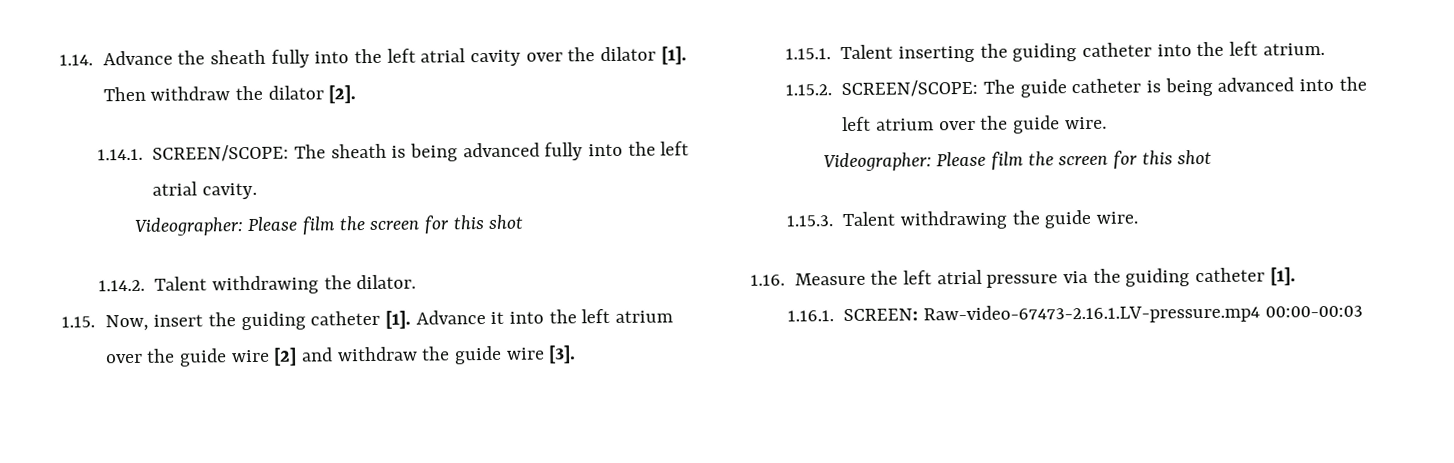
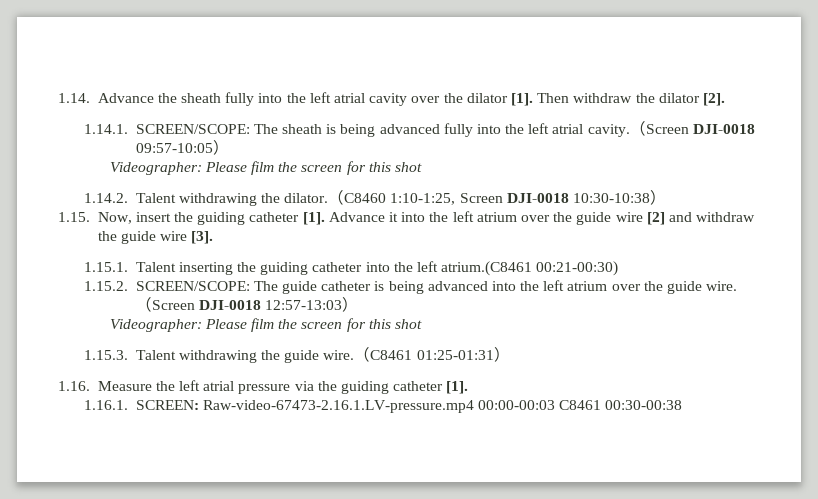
(258, 191) none -> [629,121,755,136] [135,140,229,155] （Screen DJI-0018 09:57-10:05）
(417, 282) none -> [328,190,666,205] （C8460 1:10-1:25, Screen DJI-0018 10:30-10:38）
[1262,42,1325,56] atrium. -> [441,261,619,276] atrium.(C8461 00:21-00:30)
(1107, 123) none -> [135,297,358,312] （Screen DJI-0018 12:57-13:03）
(1139, 217) none -> [354,347,510,362] （C8461 01:25-01:31）
(1363, 311) none -> [559,400,683,410] C8461 00:30-00:38

